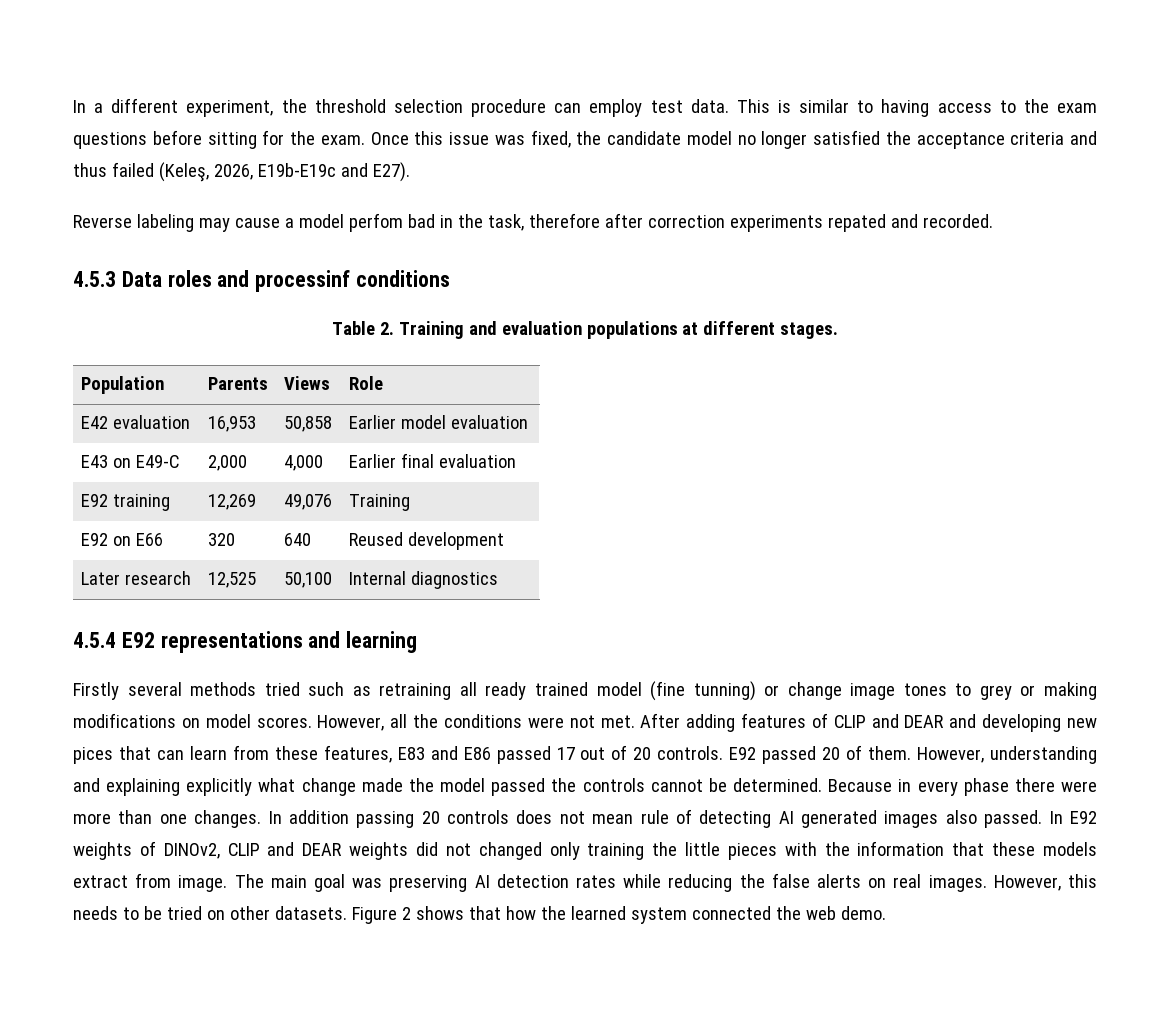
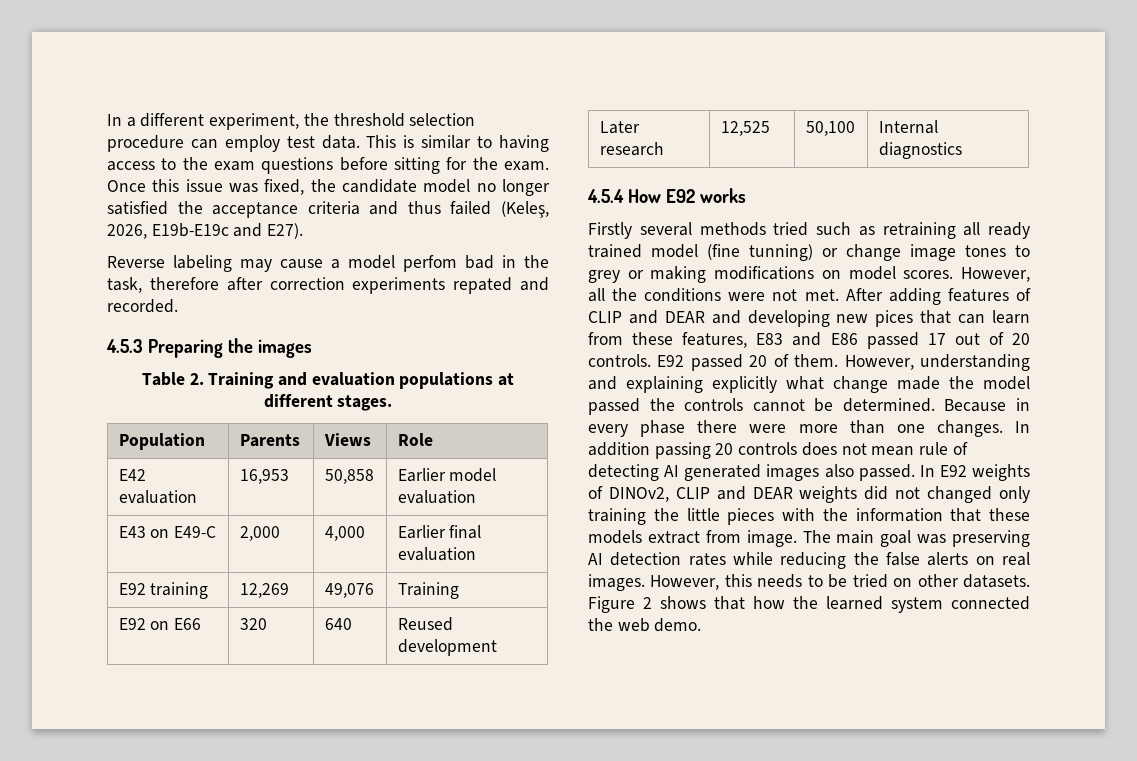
[121,270,451,292] Data roles and processinf conditions -> [147,338,312,358] Preparing the images
[121,631,418,653] E92 representations and learning -> [627,188,746,203] How E92 works

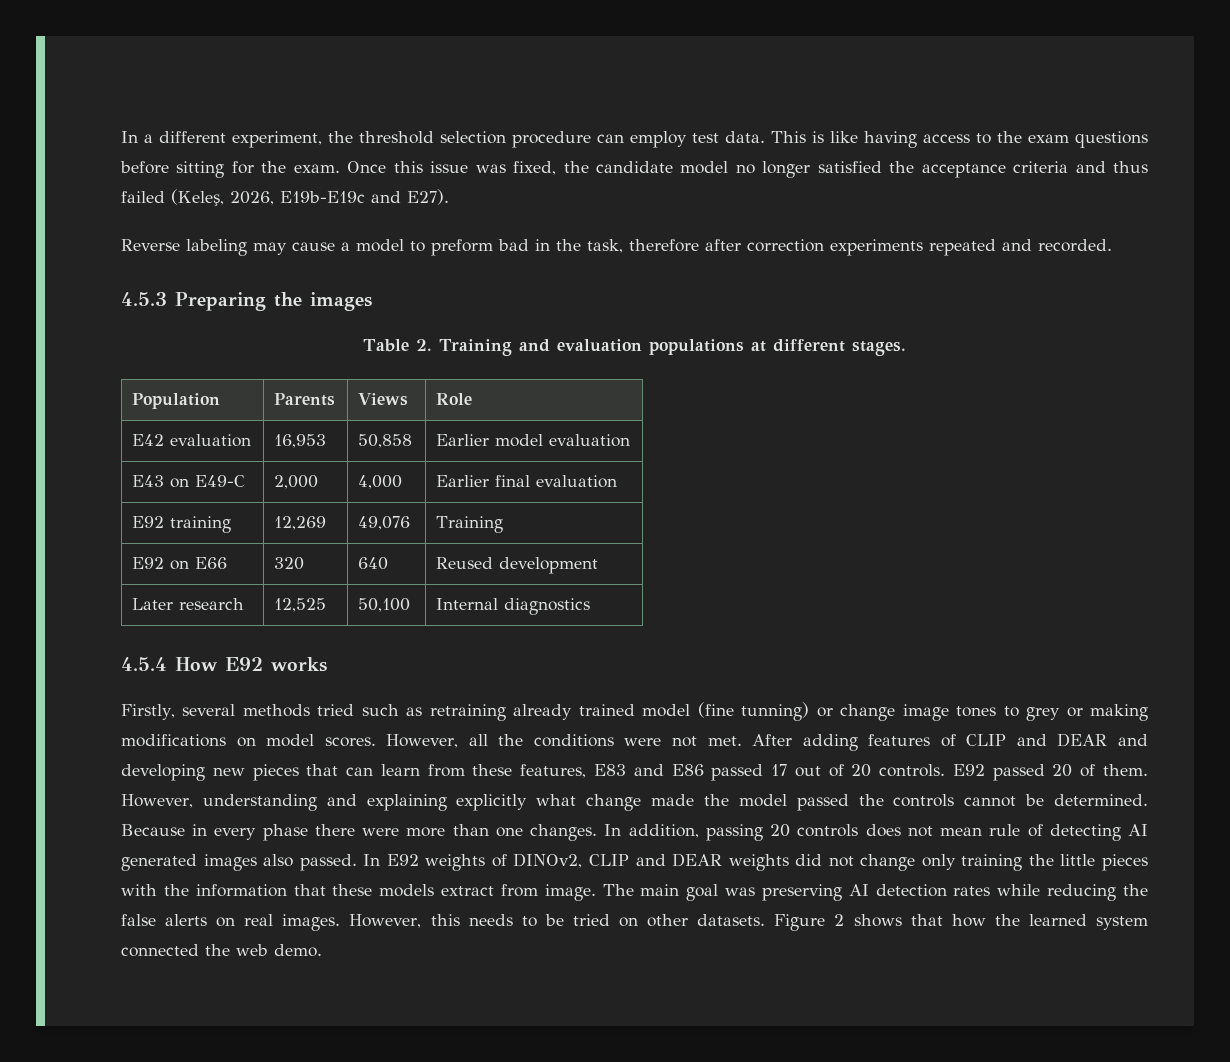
[421,135,493,149] similar to -> [830,131,858,143] like
[403,255,457,272] perfom -> [410,239,493,256] to preform
[453,277,513,294] repated -> [929,239,996,256] repeated
[588,222,632,239] Firstly -> [121,704,175,720] Firstly,
[963,222,1030,239] all ready -> [513,704,573,720] already
[875,310,914,327] pices -> [252,764,299,781] pieces
[588,442,650,456] addition -> [628,824,699,838] addition,
[927,486,993,503] changed -> [860,854,916,871] change

